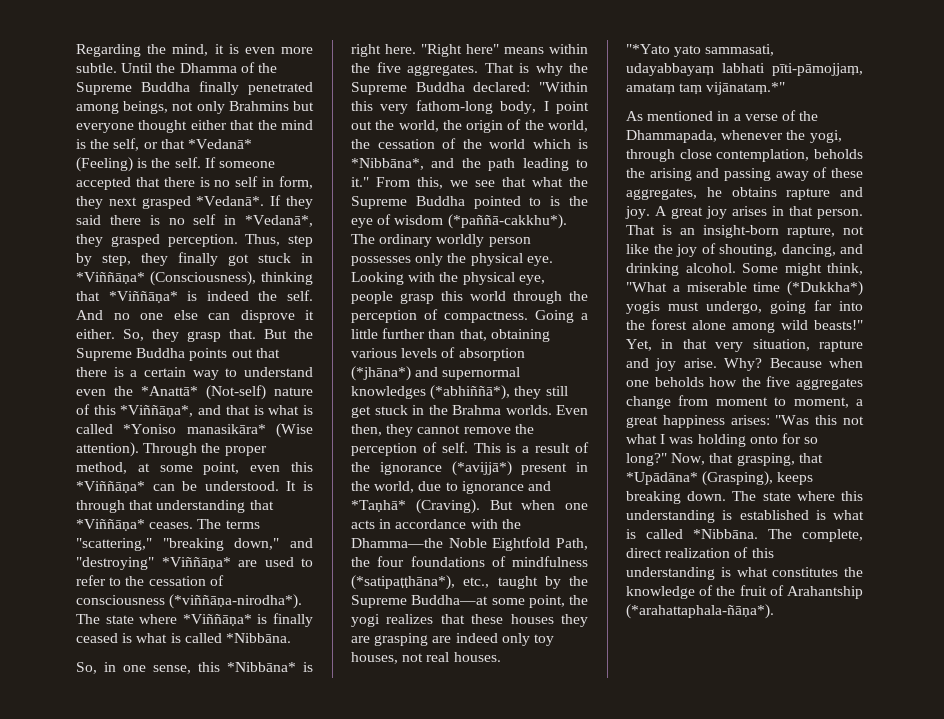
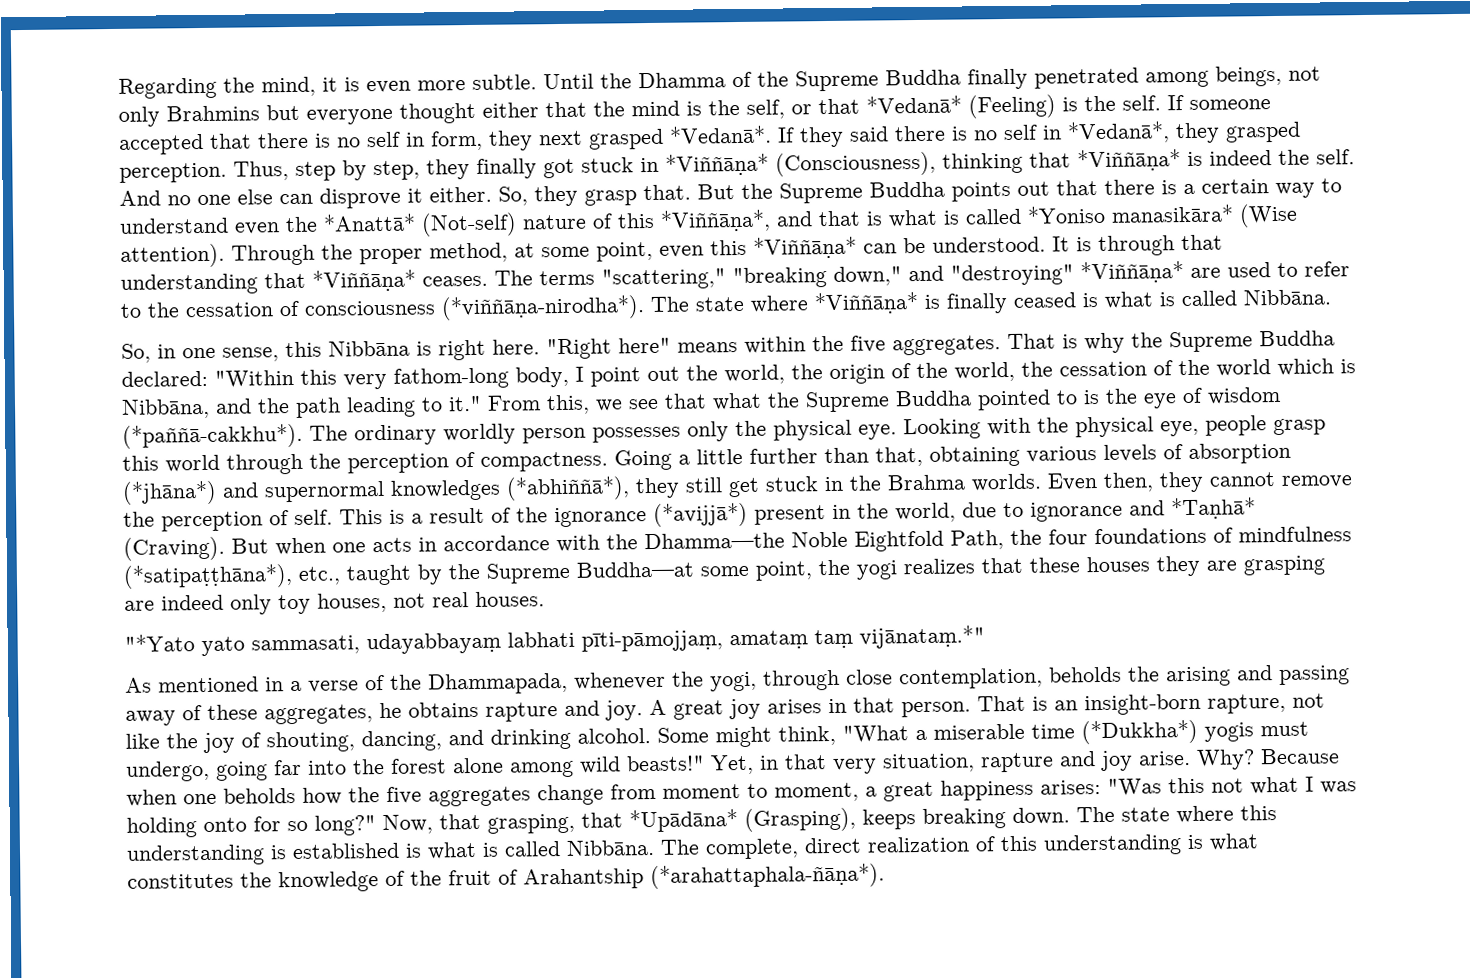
[225,633,291,643] *Nibbāna. -> [1243,289,1331,306] Nibbāna.
[227,662,296,672] *Nibbāna* -> [328,340,410,357] Nibbāna
[351,158,424,170] *Nibbāna*, -> [121,398,210,419] Nibbāna,
[693,529,758,539] *Nibbāna. -> [566,839,655,856] Nibbāna.

